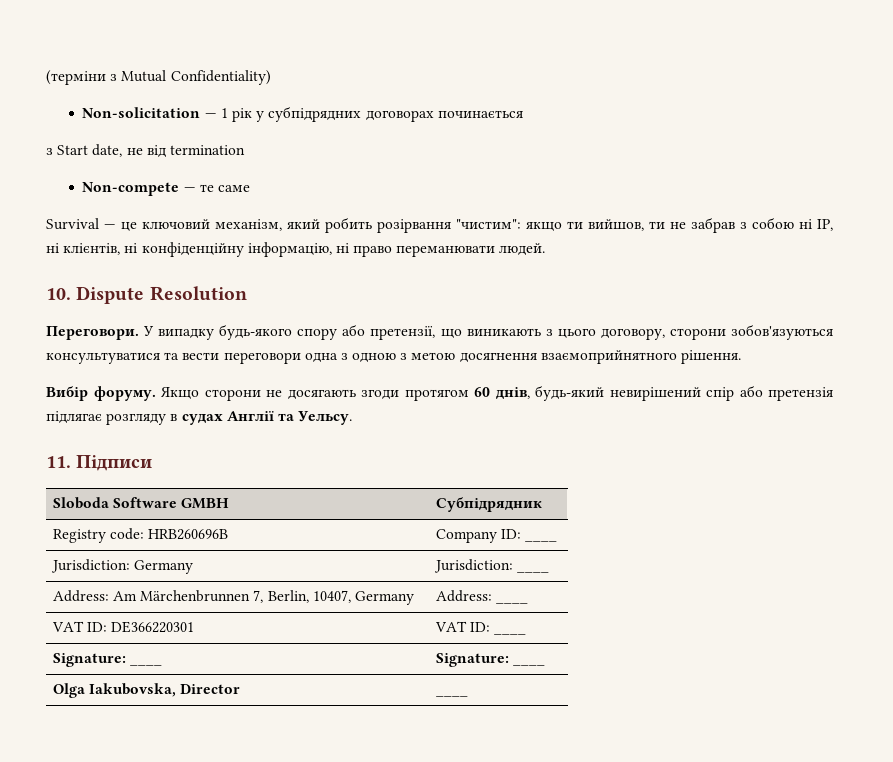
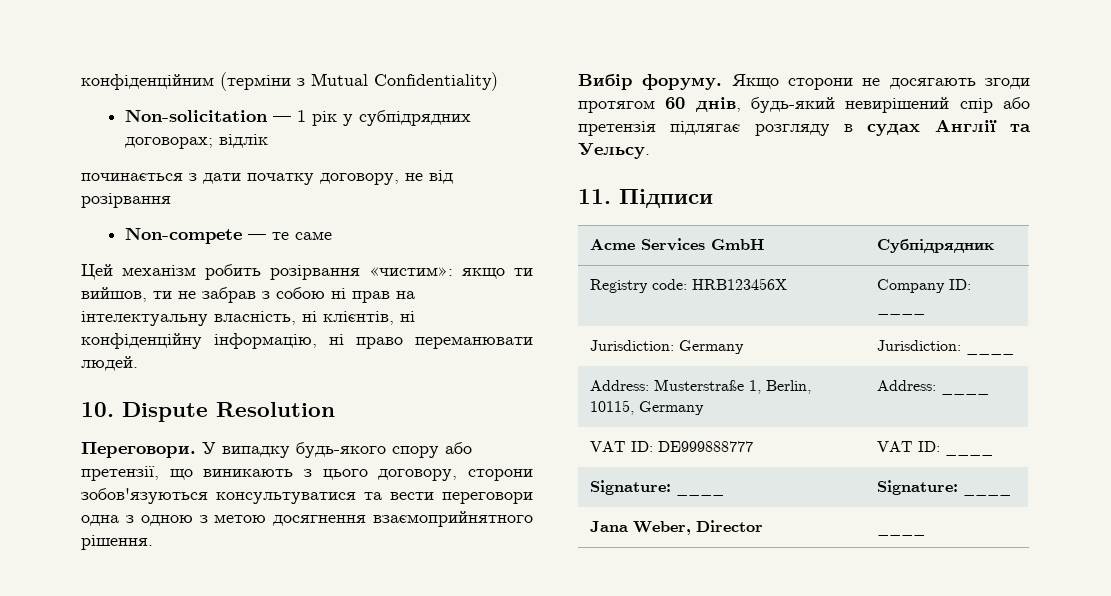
(46, 77) none -> [81,74,214,90] конфіденційним
[365,110,434,122] договорах -> [124,134,268,149] договорах; відлік //
[46,144,123,157] // з Start date, -> [189,173,399,185] з дати початку договору,
[169,145,245,155] termination -> [81,193,171,208] розірвання
[46,218,320,232] Survival — це ключовий механізм, який -> [81,264,196,280] Цей механізм
[456,219,521,229] "чистим": -> [369,267,453,276] «чистим»:
[817,219,833,231] IP, -> [352,291,415,303] [81,311,296,326] прав на інтелектуальну власність,
[52,497,230,509] Sloboda Software GMBH -> [590,238,765,251] Acme Services GmbH
[148,529,229,540] HRB260696B -> [692,278,788,290] HRB123456X
[113,590,351,603] Am Märchenbrunnen 7, Berlin, 10407, -> [654,379,812,394] [590,400,635,415] Musterstraße 1, Berlin, 10115,
[111,621,195,633] DE366220301 -> [658,441,754,452] DE999888777
[52,683,177,698] Olga Iakubovska, -> [590,521,692,535] Jana Weber,

